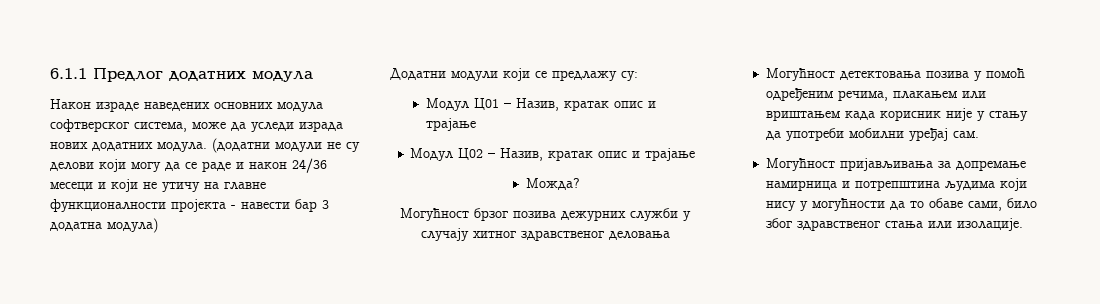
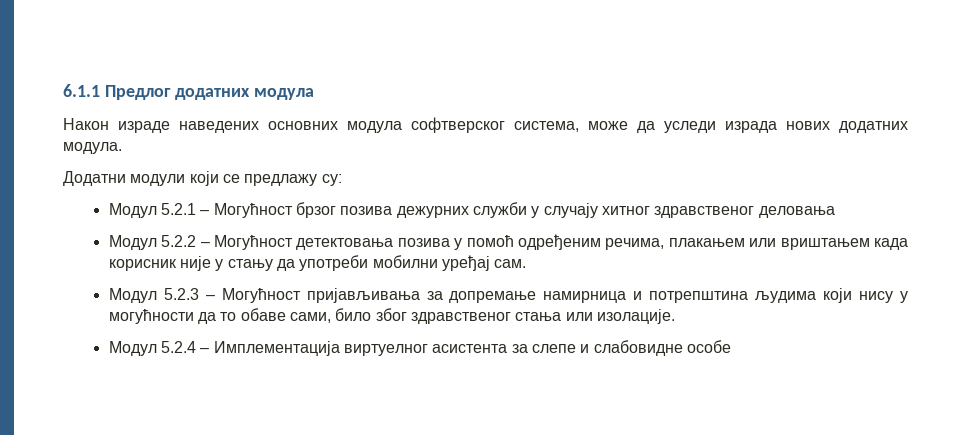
[212,138,360,153] [50,158,327,173] [50,179,266,192] [50,199,329,212] [50,218,158,233] (додатни модули не су делови који могу да се раде и након 24/36 месеци и који не утичу на главне функционалности пројекта - навести бар 3 додатна модула) -> (122, 148) none
[474,98,657,111] [426,118,477,131] [410,148,696,161] [525,178,580,190] Ц01 – Назив, кратак опис и трајање // Модул Ц02 – Назив, кратак опис и трајање // Можда? // -> [161,203,210,215] 5.2.1 –
(670, 235) none -> [108,235,210,250] Модул 5.2.2 –
(980, 134) none -> [108,288,215,303] Модул 5.2.3 –
(1024, 224) none -> [108,340,732,356] // Модул 5.2.4 – Имплементација виртуелног асистента за слепе и слабовидне особе

